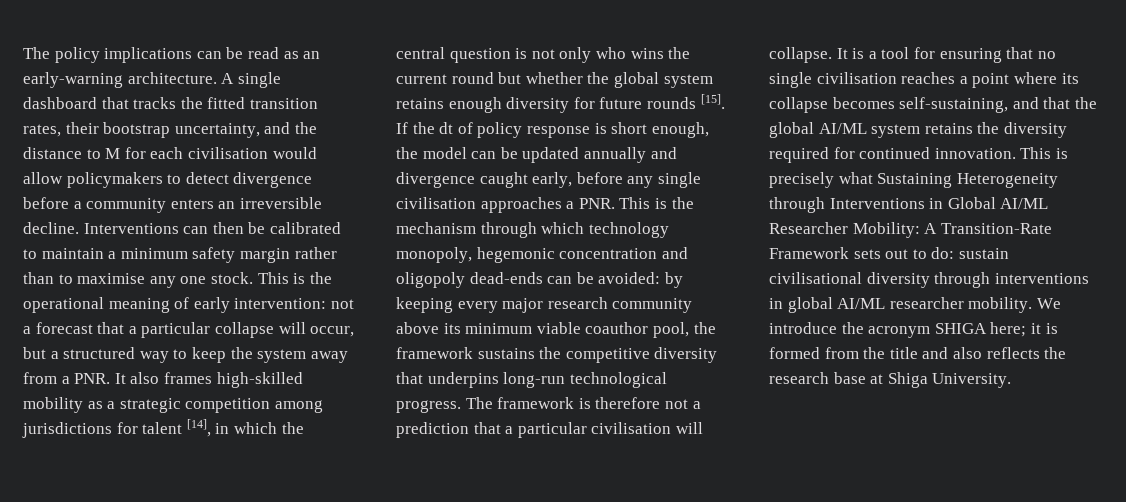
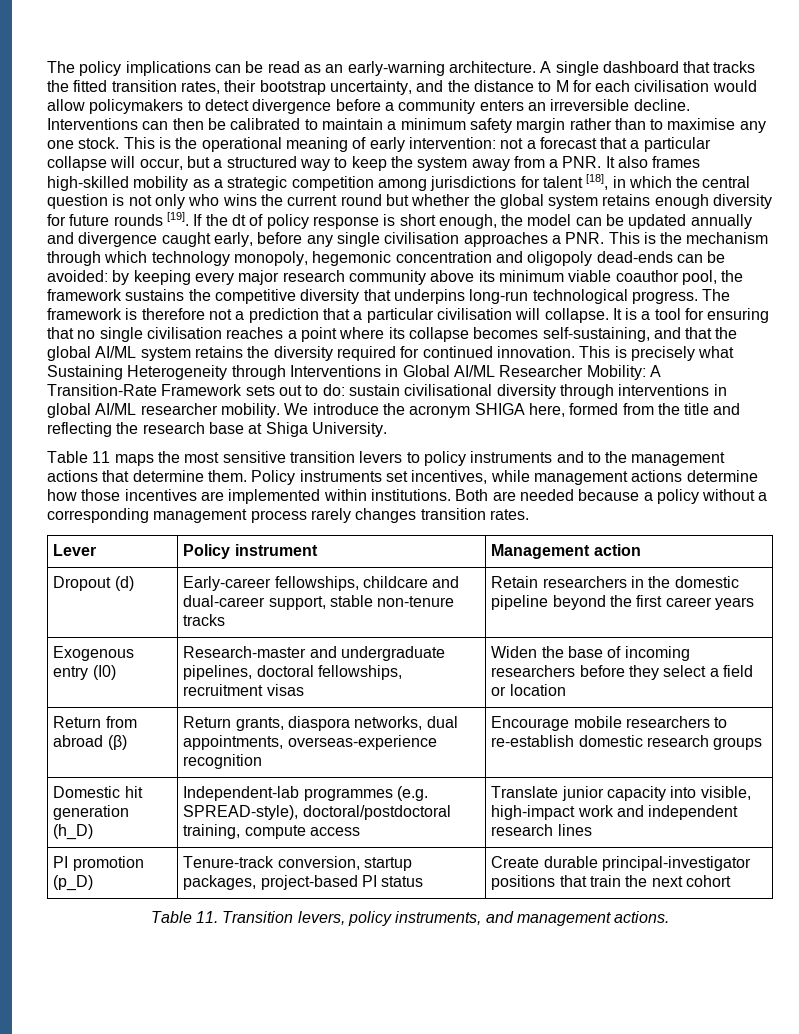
[186,419,211,437] [14], -> [586,174,609,190] [18],
[700,94,725,109] [15]. -> [166,212,189,226] [19].
[990,322,1058,337] here; it is -> [528,403,565,417] here,
[952,347,1040,359] also reflects -> [47,422,112,437] reflecting
(1012, 380) none -> [47,451,726,466] [47,470,758,485] [47,489,768,504] [47,508,529,523] [53,544,97,556] [183,544,318,559] [491,544,641,559] [53,576,134,591] [183,576,460,591] [183,595,455,610] [183,614,226,626] [491,576,739,588] [491,595,755,610] [53,646,135,661] [53,665,116,680] [183,646,446,661] [183,665,403,680] [183,684,304,696] [491,646,690,661] [491,665,754,680] [491,684,566,696] [53,716,137,728] [53,735,127,750] [183,716,458,731] [183,735,437,750] [183,754,263,769] [491,716,728,731] [491,735,763,750] [53,786,143,798] [53,805,130,820] [53,824,94,840] [183,786,429,801] [183,805,451,820] [183,824,361,839] [491,786,751,801] [491,805,739,820] [491,824,592,836] [53,856,144,871] [53,875,94,891] [183,856,413,871] [183,875,424,890] [491,856,752,871] [491,875,732,890] [150,911,670,926] // Table 11 maps the most sensitive transition levers to policy instruments and to the management actions that determine them. Policy instruments set incentives, while management actions determine how those incentives are implemented within institutions. Both are needed because a policy without a corresponding management process rarely changes transition rates. // Lever | Policy instrument | Management action // Dropout (d) | Early-career fellowships, childcare and dual-career support, stable non-tenure tracks | Retain researchers in the domestic pipeline beyond the first career years // Exogenous entry (I0) | Research-master and undergraduate pipelines, doctoral fellowships, recruitment visas | Widen the base of incoming researchers before they select a field or location // Return from abroad (β) | Return grants, diaspora networks, dual appointments, overseas-experience recognition | Encourage mobile researchers to re-establish domestic research groups // Domestic hit generation (h_D) | Independent-lab programmes (e.g. SPREAD-style), doctoral/postdoctoral training, compute access | Translate junior capacity into visible, high-impact work and independent research lines // PI promotion (p_D) | Tenure-track conversion, startup packages, project-based PI status | Create durable principal-investigator positions that train the next cohort // Table 11. Transition levers, policy instruments, and management actions.

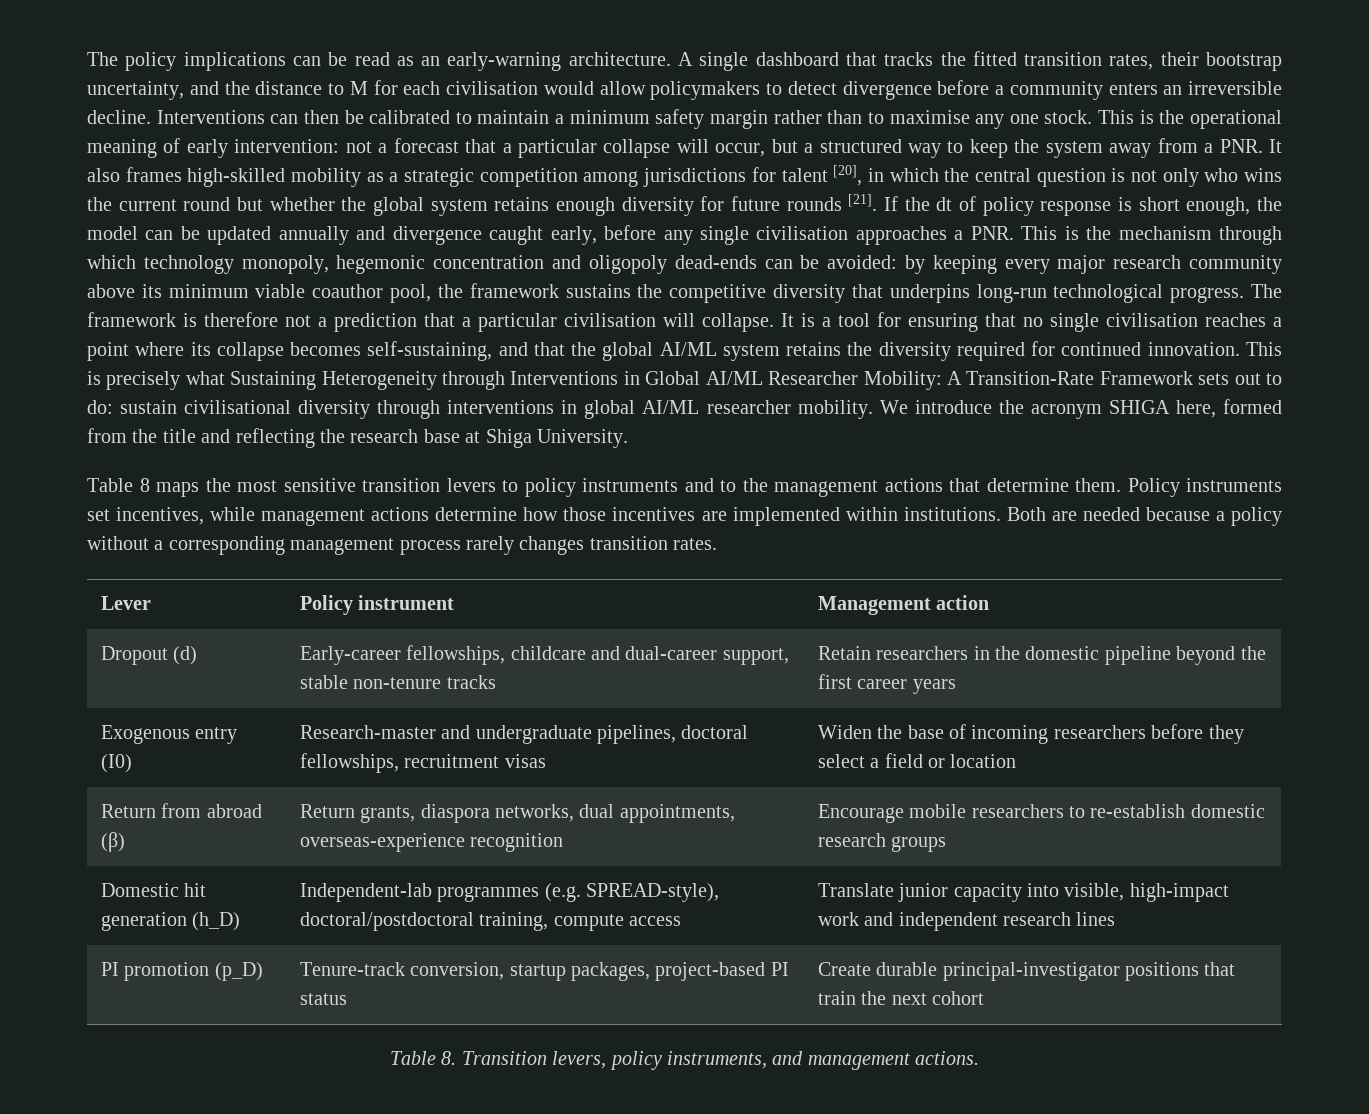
[586,174,609,190] [18], -> [833,165,863,186] [20],
[166,212,189,226] [19]. -> [848,194,878,211] [21].
[92,451,111,463] 11 -> [139,478,150,492] 8
[196,911,219,923] 11. -> [441,1051,457,1065] 8.

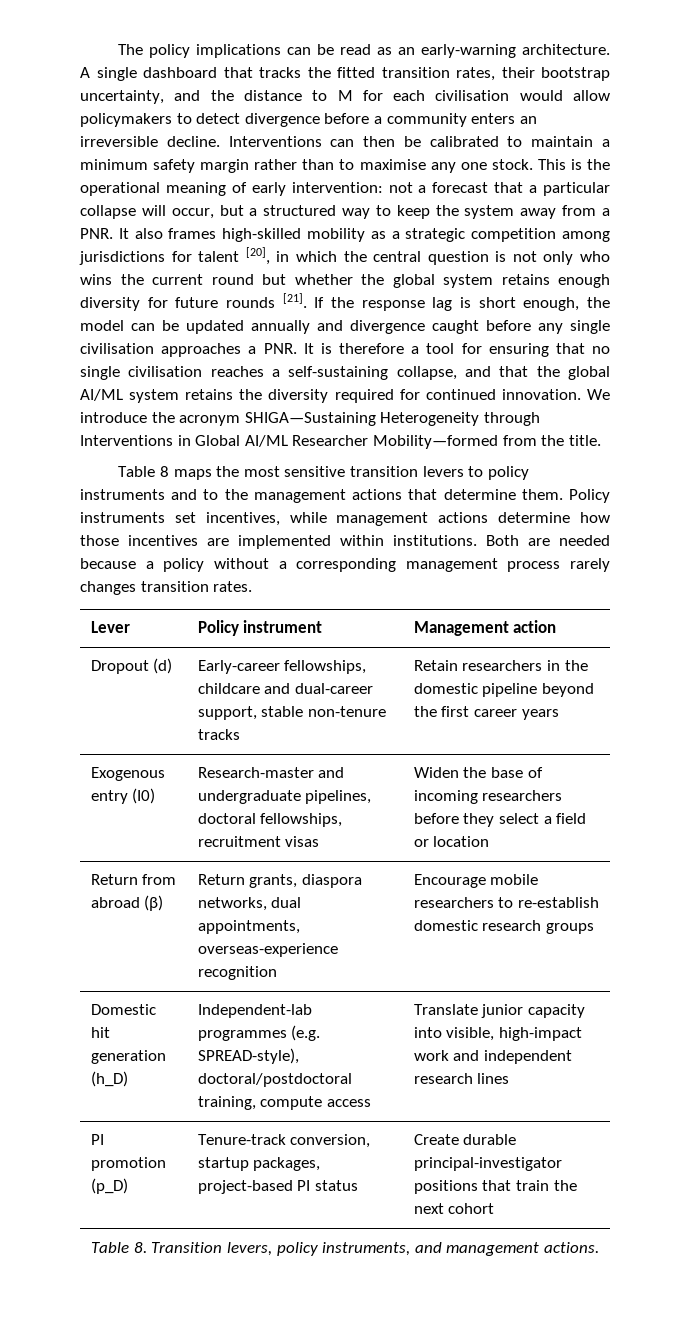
[936,196,1112,216] dt of policy response -> [361,297,453,311] response lag
[550,226,597,245] early, -> (479, 327) none
[1021,226,1283,245] [87,255,1282,274] [87,283,1282,303] [87,312,815,332] This is the mechanism through which technology monopoly, hegemonic concentration and oligopoly dead-ends can be avoided: by keeping every major research community above its minimum viable coauthor pool, the framework sustains the competitive diversity that underpins long-run technological progress. The framework is therefore not a prediction that a particular civilisation will collapse. It is -> [303,343,404,354] It is therefore
[87,341,493,361] point where its collapse becomes self-sustaining, -> [288,366,457,380] self-sustaining collapse,
[1246,342,1283,356] [87,371,317,390] This is precisely what Sustaining -> [586,389,610,400] [80,412,376,426] We introduce the acronym SHIGA—Sustaining
[863,371,1282,390] [87,399,1282,419] [87,428,628,448] Mobility: A Transition-Rate Framework sets out to do: sustain civilisational diversity through interventions in global AI/ML researcher mobility. We introduce the acronym SHIGA here, formed from the title and reflecting the research base at Shiga University. -> [372,435,601,449] Mobility—formed from the title.

